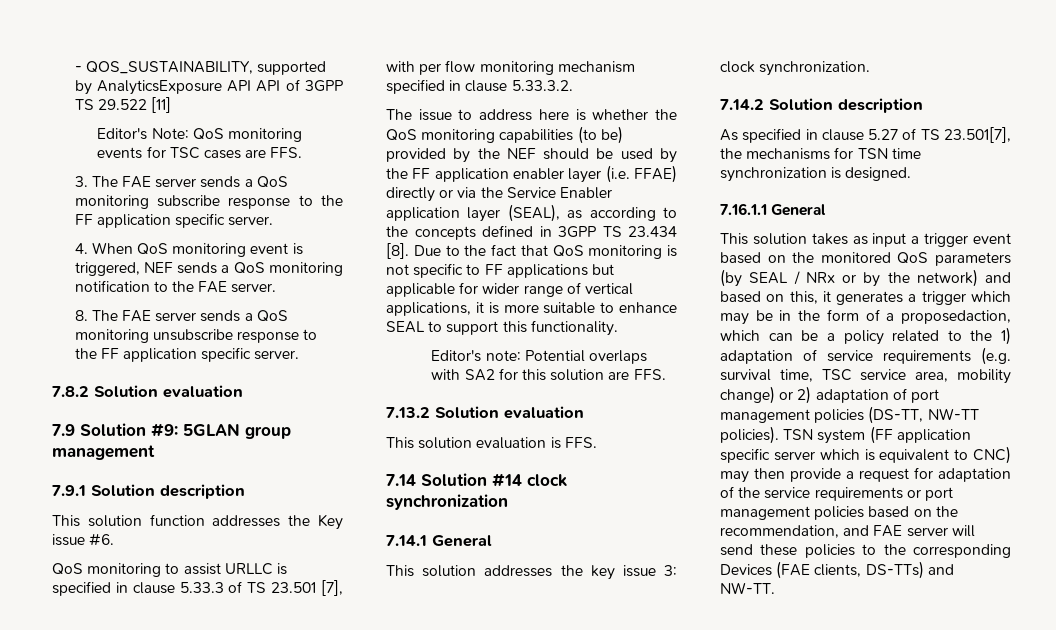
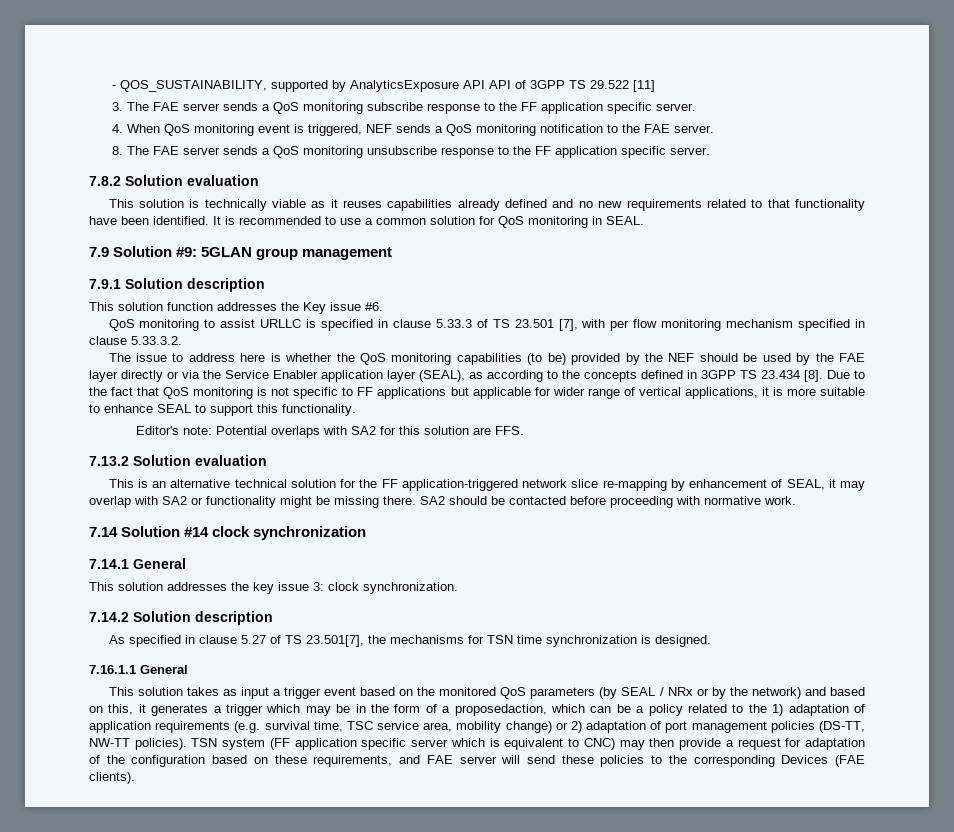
[97,128,303,142] [97,146,303,159] // Editor's Note: QoS monitoring events for TSC cases are FFS. -> (656, 86) none
(243, 391) none -> [108,199,865,211] [89,216,644,228] // This solution is technically viable as it reuses capabilities already defined and no new requirements related to that functionality have been identified. It is recommended to use a common solution for QoS monitoring in SEAL.
[412,165,677,183] FF application enabler layer (i.e. FFAE) -> [839,353,866,362] [89,370,118,382] FAE layer
[418,437,597,449] solution evaluation is FFS. -> [137,479,865,491] [89,496,796,508] is an alternative technical solution for the FF application-triggered network slice re-mapping by enhancement of SEAL, it may overlap with SA2 or functionality might be missing there. SA2 should be contacted before proceeding with normative work.
[827,350,873,362] service -> [89,721,151,733] application
[764,487,953,501] [720,506,958,520] [720,525,839,538] service requirements or port management policies based on the recommendation, -> [131,755,393,767] configuration based on these requirements,
[814,561,954,579] [720,582,775,594] clients, DS-TTs) and NW-TT. -> [89,772,135,784] clients).

